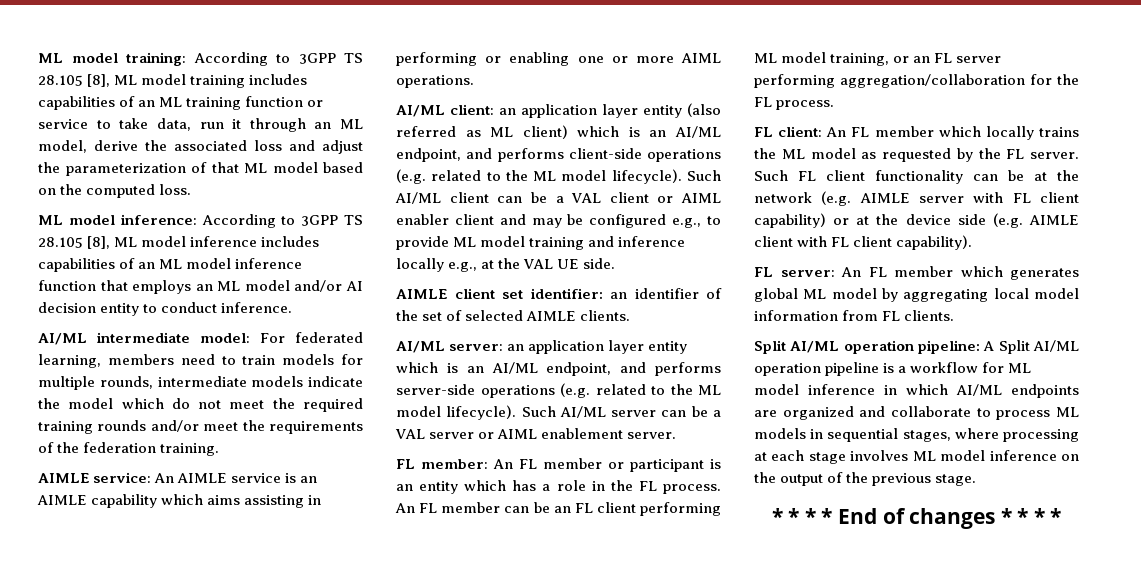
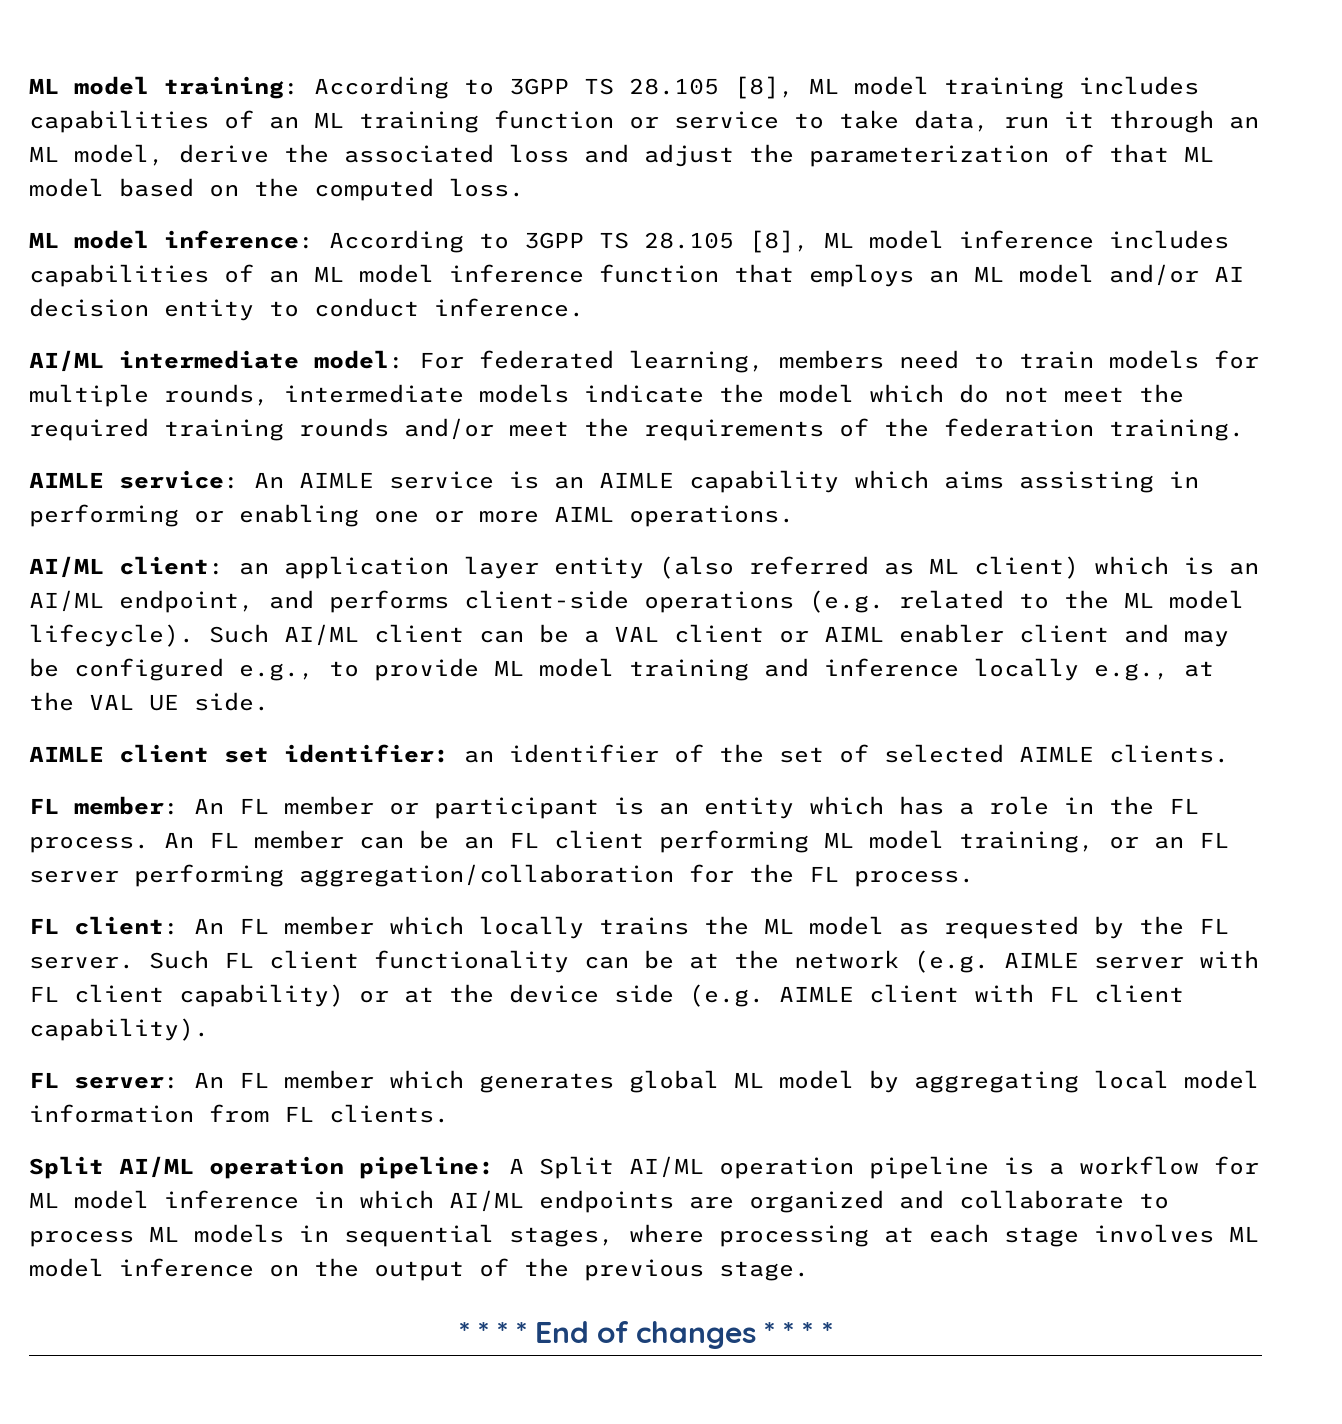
[396,340,688,354] [396,362,721,376] [396,383,721,398] [396,405,721,420] [395,428,677,439] // AI/ML server: an application layer entity which is an AI/ML endpoint, and performs server-side operations (e.g. related to the ML model lifecycle). Such AI/ML server can be a VAL server or AIML enablement server. -> (1229, 753) none

